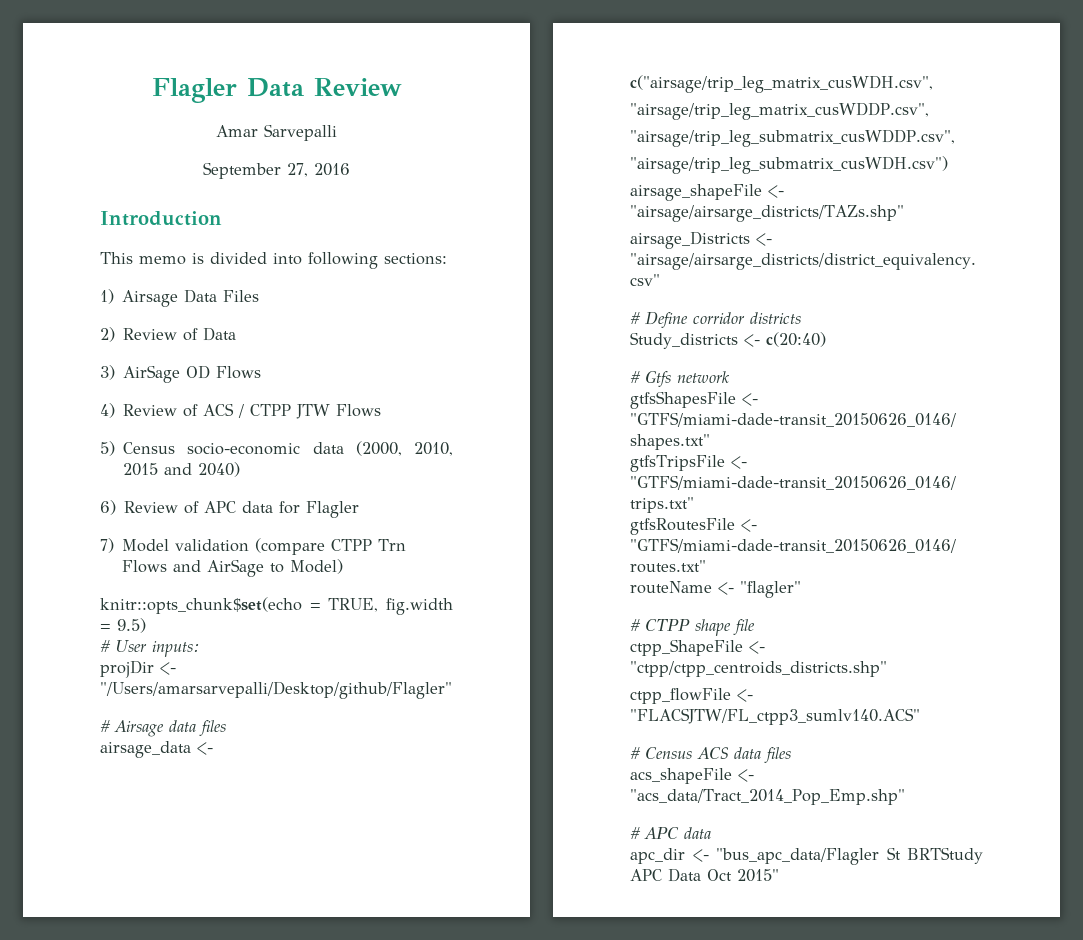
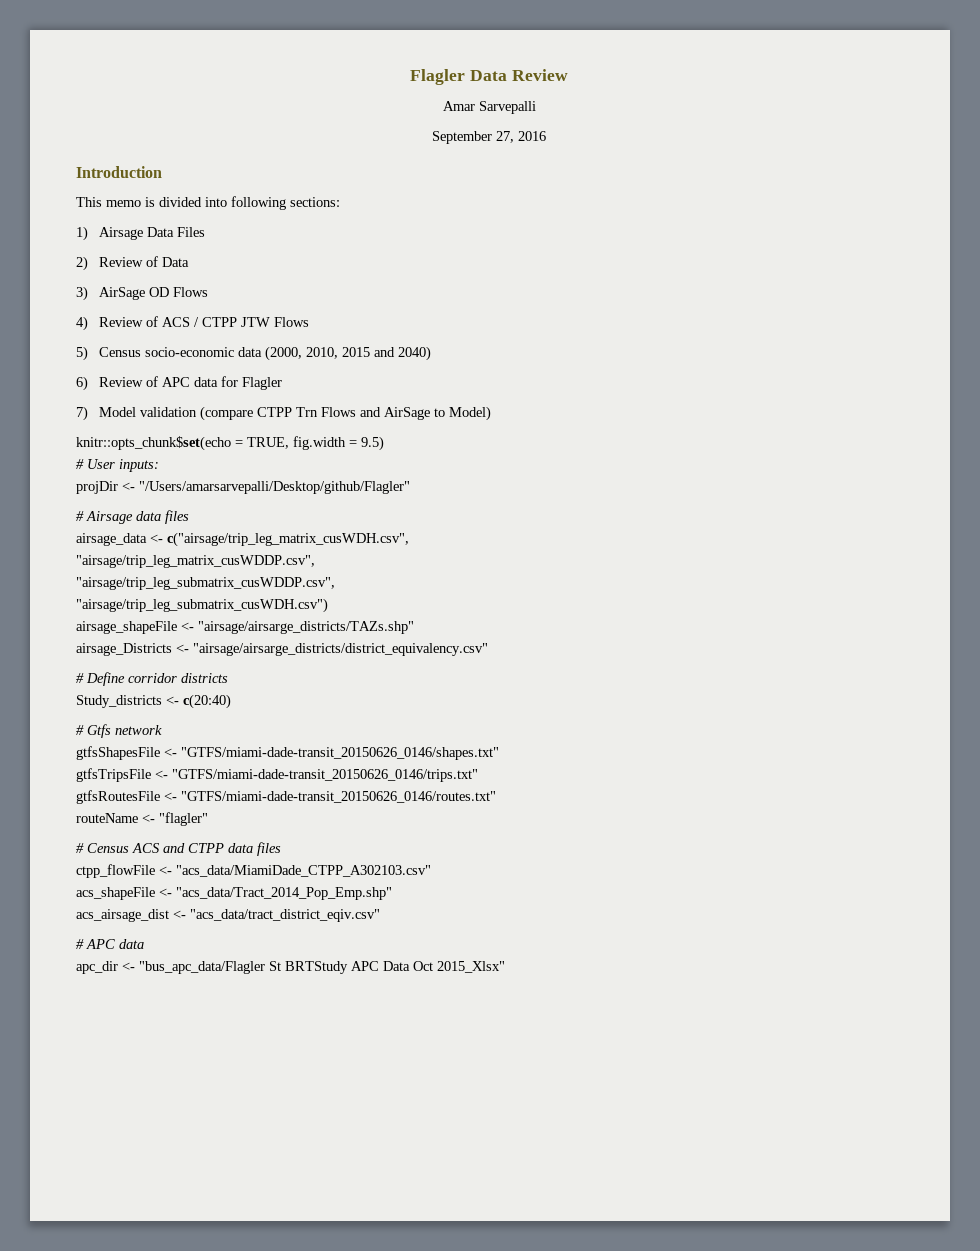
[645,619,755,636] [630,639,765,656] [630,661,887,677] [630,688,753,704] [630,708,920,725] [630,747,791,764] CTPP shape file // ctpp_ShapeFile <- "ctpp/ctpp_centroids_districts.shp" // ctpp_flowFile <- "FLACSJTW/FL_ctpp3_sumlv140.ACS" // # Census ACS data files -> [87,842,281,856] [76,864,431,878] Census ACS and CTPP data files // ctpp_flowFile <- "acs_data/MiamiDade_CTPP_A302103.csv"
(905, 797) none -> [76,909,380,922] // acs_airsage_dist <- "acs_data/tract_district_eqiv.csv"
[737,869,779,882] 2015" -> [437,961,505,973] 2015_Xlsx"

